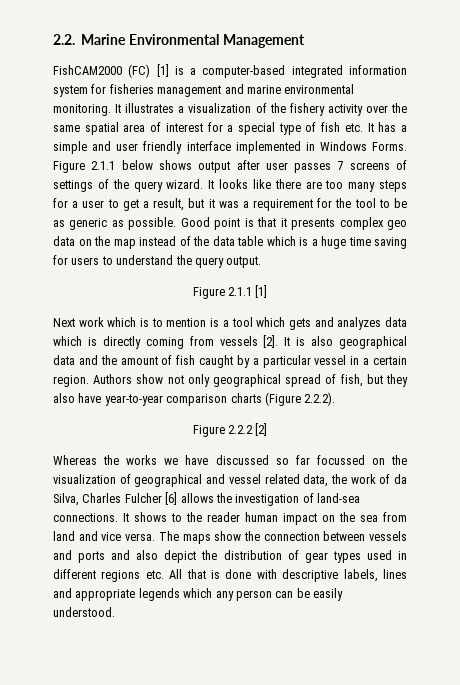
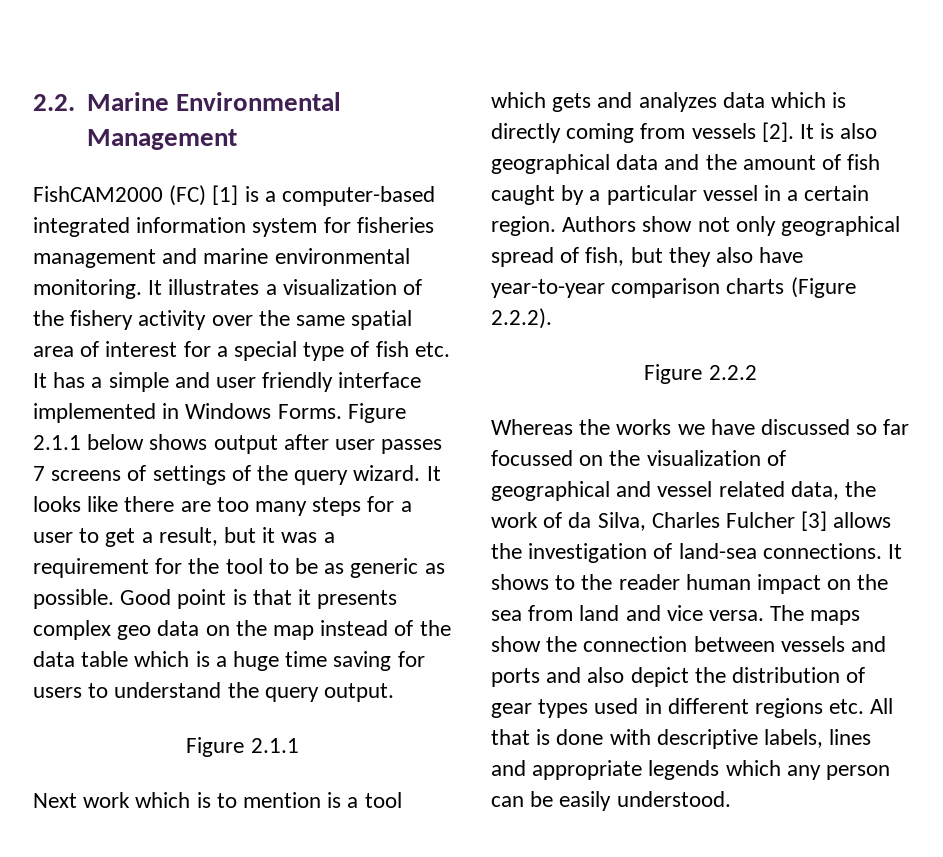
[255,285,268,298] [1] -> (299, 745) none
[255,423,268,436] [2] -> (757, 372) none
[165,492,178,505] [6] -> [801,511,828,531] [3]

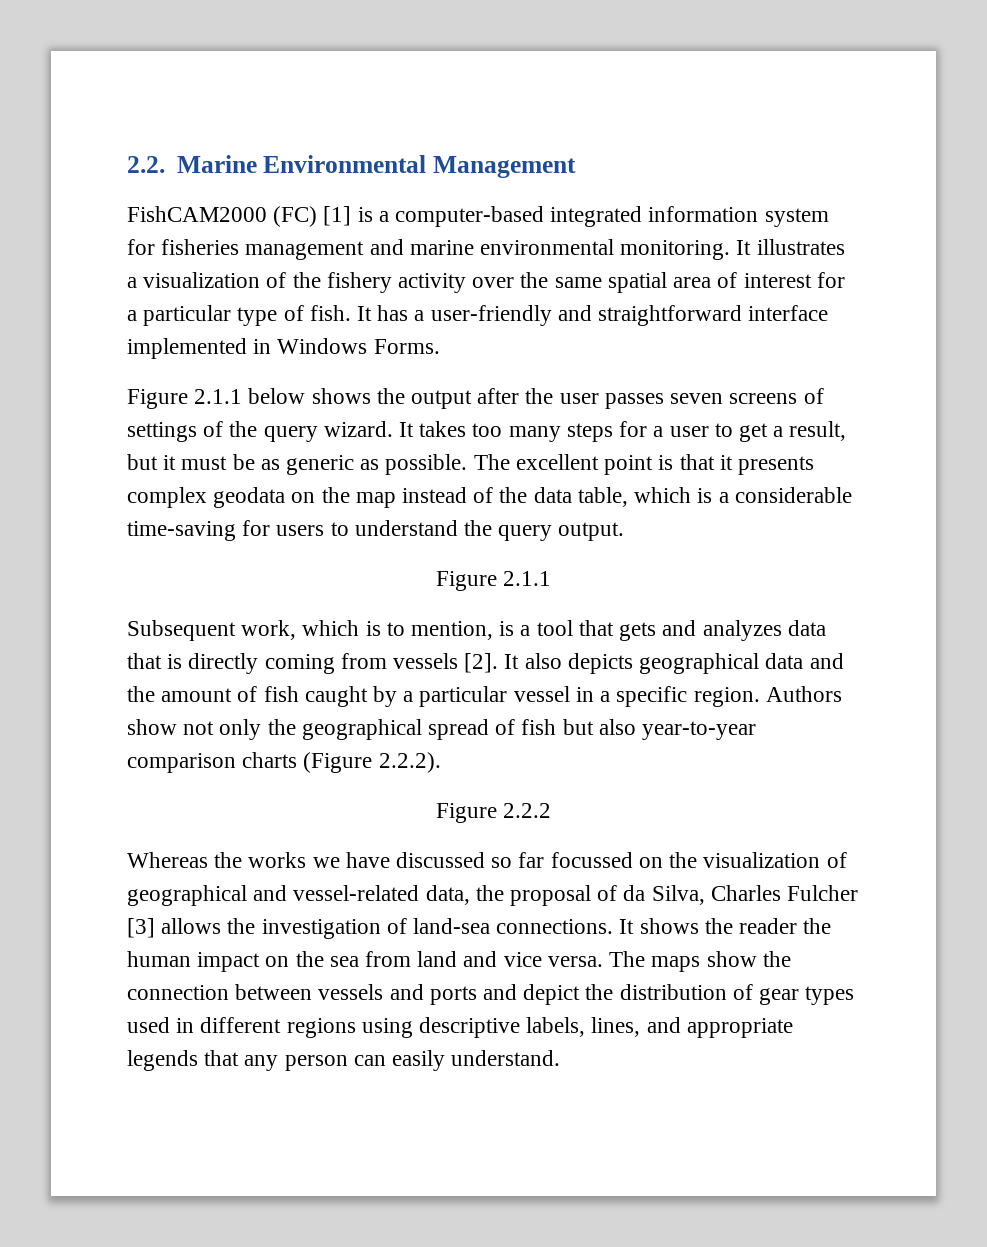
[234,341,298,361] special -> [143,305,232,326] particular
[375,341,450,357] fish etc. -> [309,305,351,321] fish.
[108,372,334,392] simple and user friendly -> [430,305,743,326] user-friendly and straightforward
(342, 411) none -> (440, 346) //
(208, 442) none -> [376,388,405,404] the
(329, 442) none -> [525,388,554,404] the
[33,466,45,481] 7 -> [670,393,724,404] seven
[33,496,211,512] looks like there are -> [419,421,467,437] takes
[281,532,335,543] [33,558,289,578] was a requirement for the tool to -> [181,456,228,470] must
[120,589,172,605] Good -> [473,454,599,470] The excellent
[117,620,200,640] geo data -> [213,487,286,508] geodata
[81,651,129,667] table -> [577,487,628,507] table,
[233,651,392,671] huge time saving -> [734,487,852,503] [127,521,236,541] considerable time-saving
[33,792,131,808] Next work -> [127,620,297,641] Subsequent work,
[243,792,322,808] mention -> [411,621,494,640] mention,
[491,92,546,108] which -> [578,620,614,636] that
[771,92,827,108] which -> [127,653,162,669] that
[820,123,878,139] is also -> [524,653,633,674] also depicts
[804,185,870,201] certain -> [616,686,688,707] specific
(776, 226) none -> [267,719,296,735] the
[585,247,804,267] fish, but they also have -> [521,719,636,735] fish but also
[657,481,785,497] vessel related -> [293,885,420,901] vessel-related
[491,512,538,528] work -> [510,885,592,906] proposal
[555,575,576,590] to -> (699, 926) none
(680, 582) none -> [803,918,832,934] the
[587,667,625,683] also -> (518, 992) none
[829,698,894,714] [491,729,651,745] etc. All that is done with -> [361,1018,413,1038] using
[829,729,872,745] lines -> [591,1017,641,1037] lines,
[725,760,781,776] which -> [204,1050,240,1066] that
[530,791,731,811] be easily understood. -> [392,1050,561,1071] easily understand.

